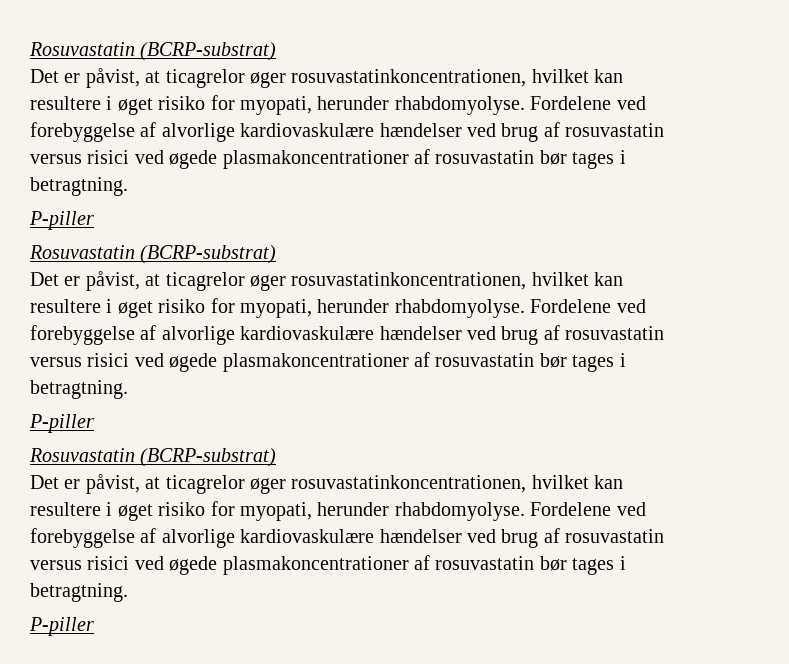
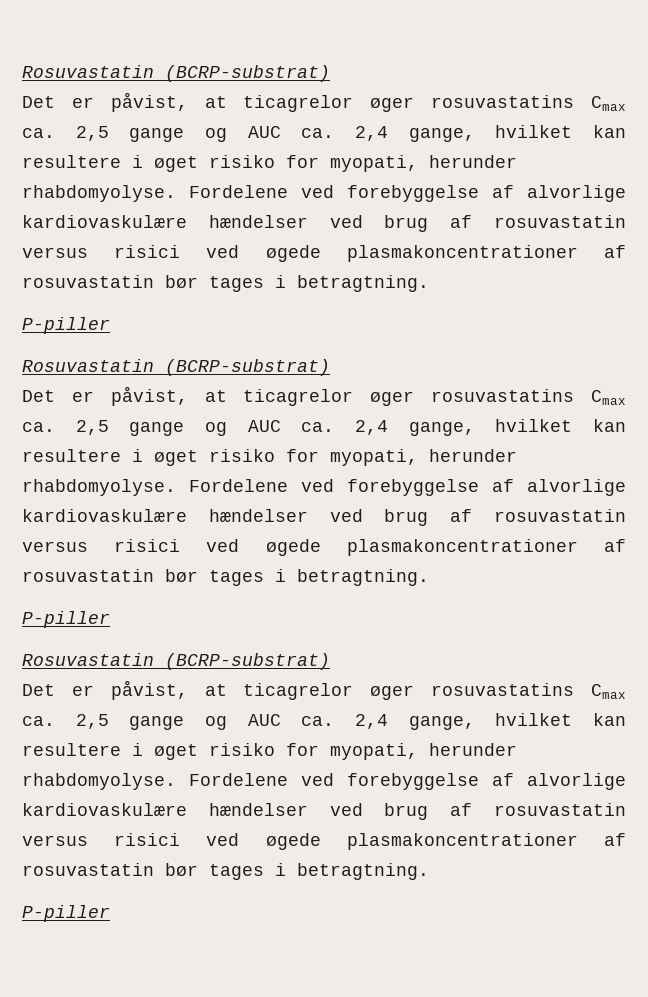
[29,42,277,61] [30,68,527,88] Rosuvastatin (BCRP-substrat) // Det er påvist, at ticagrelor øger rosuvastatinkoncentrationen, -> [22,65,330,82] [22,92,626,112] [22,126,475,142] Rosuvastatin (BCRP-substrat) // Det er påvist, at ticagrelor øger rosuvastatins Cmax ca. 2,5 gange og AUC ca. 2,4 gange,
[291,272,527,290] rosuvastatinkoncentrationen, -> [431,389,626,405] [22,420,475,436] rosuvastatins Cmax ca. 2,5 gange og AUC ca. 2,4 gange,
[291,475,527,493] rosuvastatinkoncentrationen, -> [431,683,626,699] [22,714,475,730] rosuvastatins Cmax ca. 2,5 gange og AUC ca. 2,4 gange,

